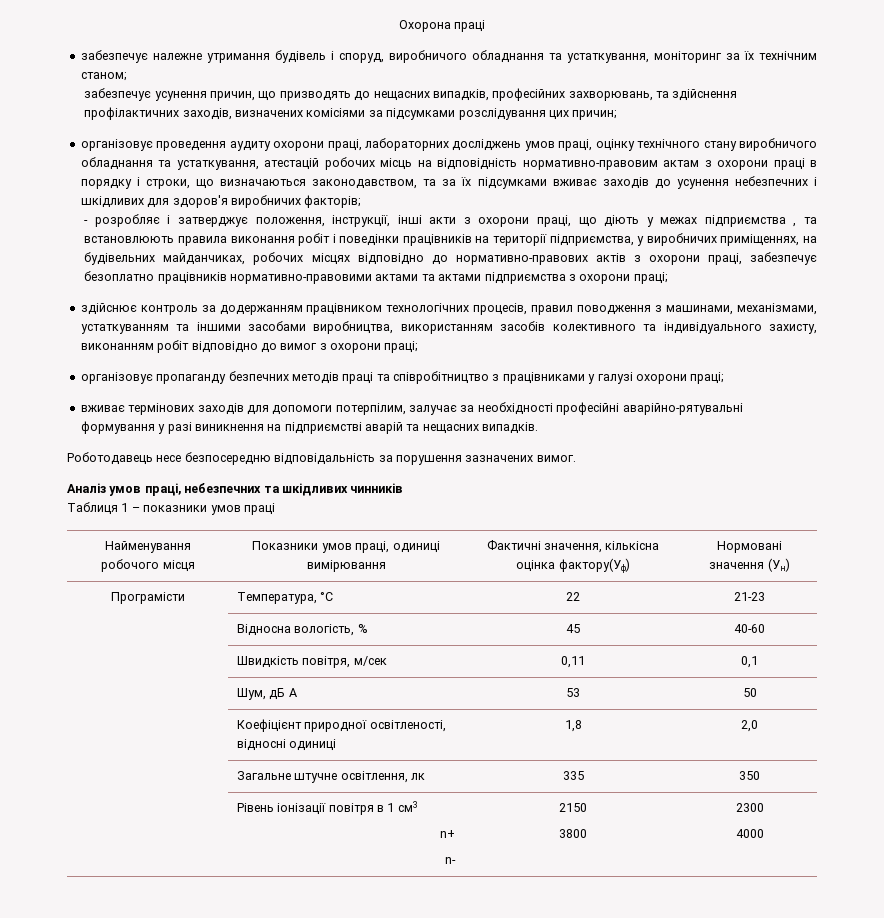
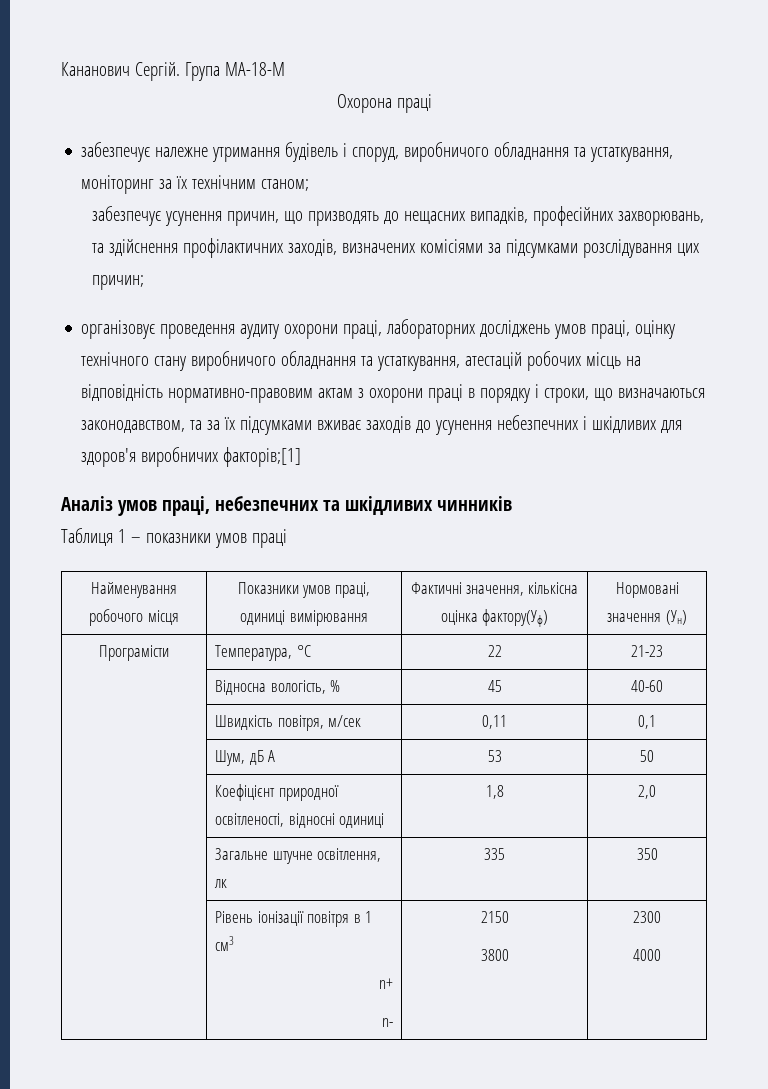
(398, 26) none -> [61,62,285,81] Кананович Сергій. Група МА-18-М //
[304,195,362,208] [84,214,817,227] [84,233,818,246] [84,252,817,265] [84,271,668,284] [80,303,817,315] [80,321,817,334] [80,340,419,353] [80,371,725,384] [80,402,743,415] [80,421,539,434] [67,452,576,465] факторів; // - розробляє і затверджує положення, інструкції, інші акти з охорони праці, що діють у межах підприємства , та встановлюють правила виконання робіт і поведінки працівників на території підприємства, у виробничих приміщеннях, на будівельних майданчиках, робочих місцях відповідно до нормативно-правових актів з охорони праці, забезпечує безоплатно працівників нормативно-правовими актами та актами підприємства з охорони праці; // здійснює контроль за додержанням працівником технологічних процесів, правил поводження з машинами, механізмами, устаткуванням та іншими засобами виробництва, використанням засобів колективного та індивідуального захисту, виконанням робіт відповідно до вимог з охорони праці; // організовує пропаганду безпечних методів праці та співробітництво з працівниками у галузі охорони праці; // вживає термінових заходів для допомоги потерпілим, залучає за необхідності професійні аварійно-рятувальні формування у разі виникнення на підприємстві аварій та нещасних випадків. // Роботодавець несе безпосередню відповідальність за порушення зазначених вимог. -> [223,447,302,467] факторів;[1]

